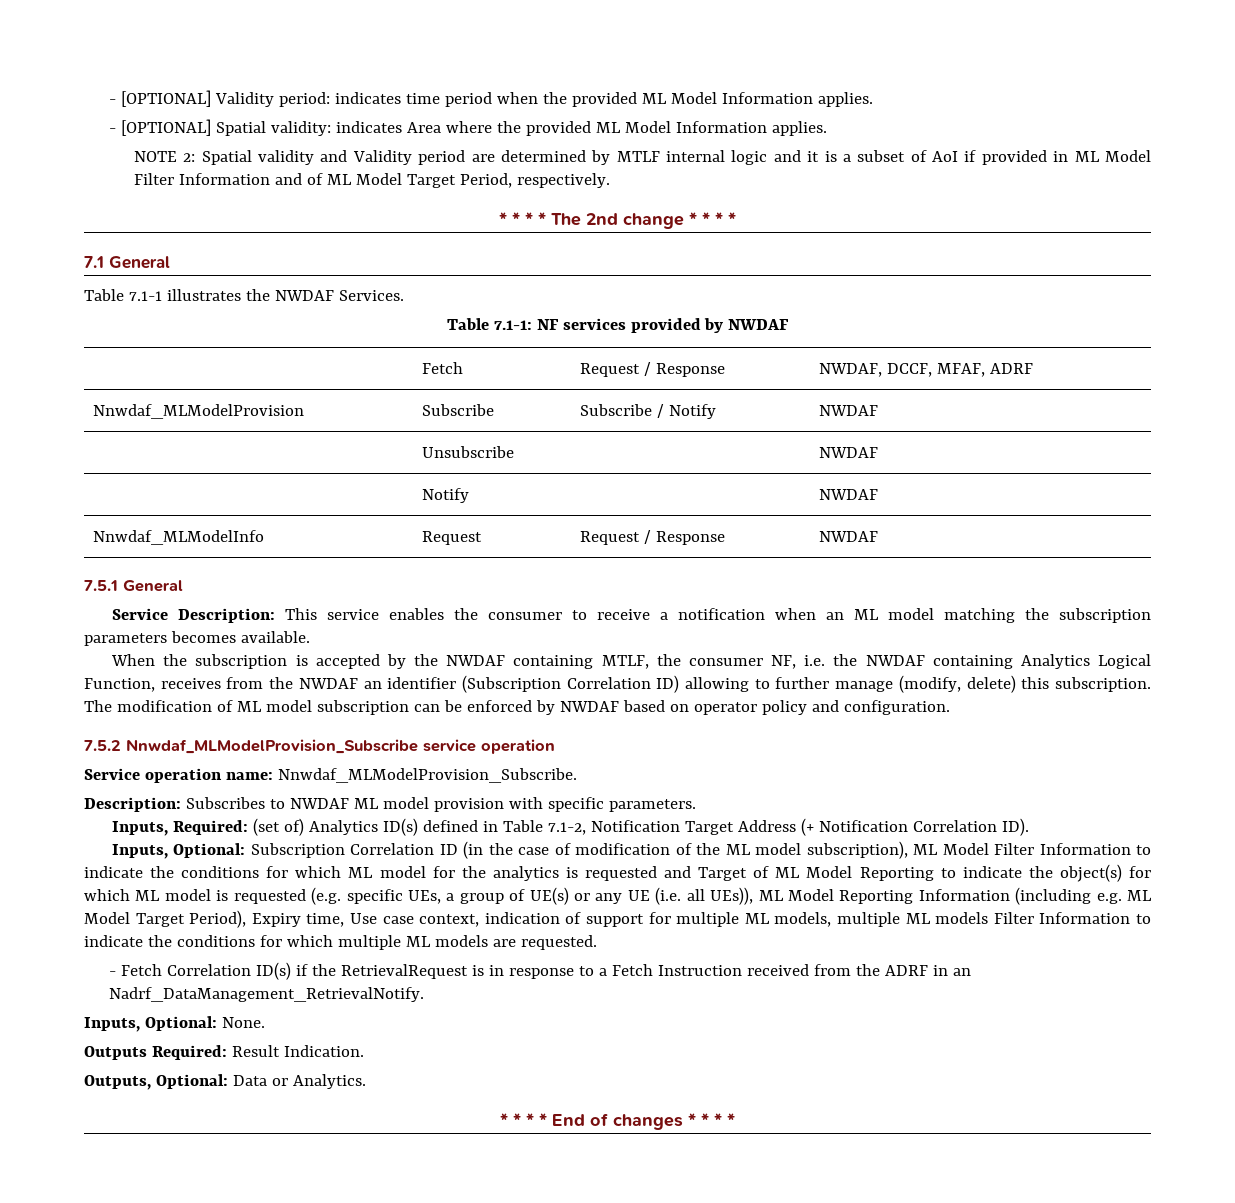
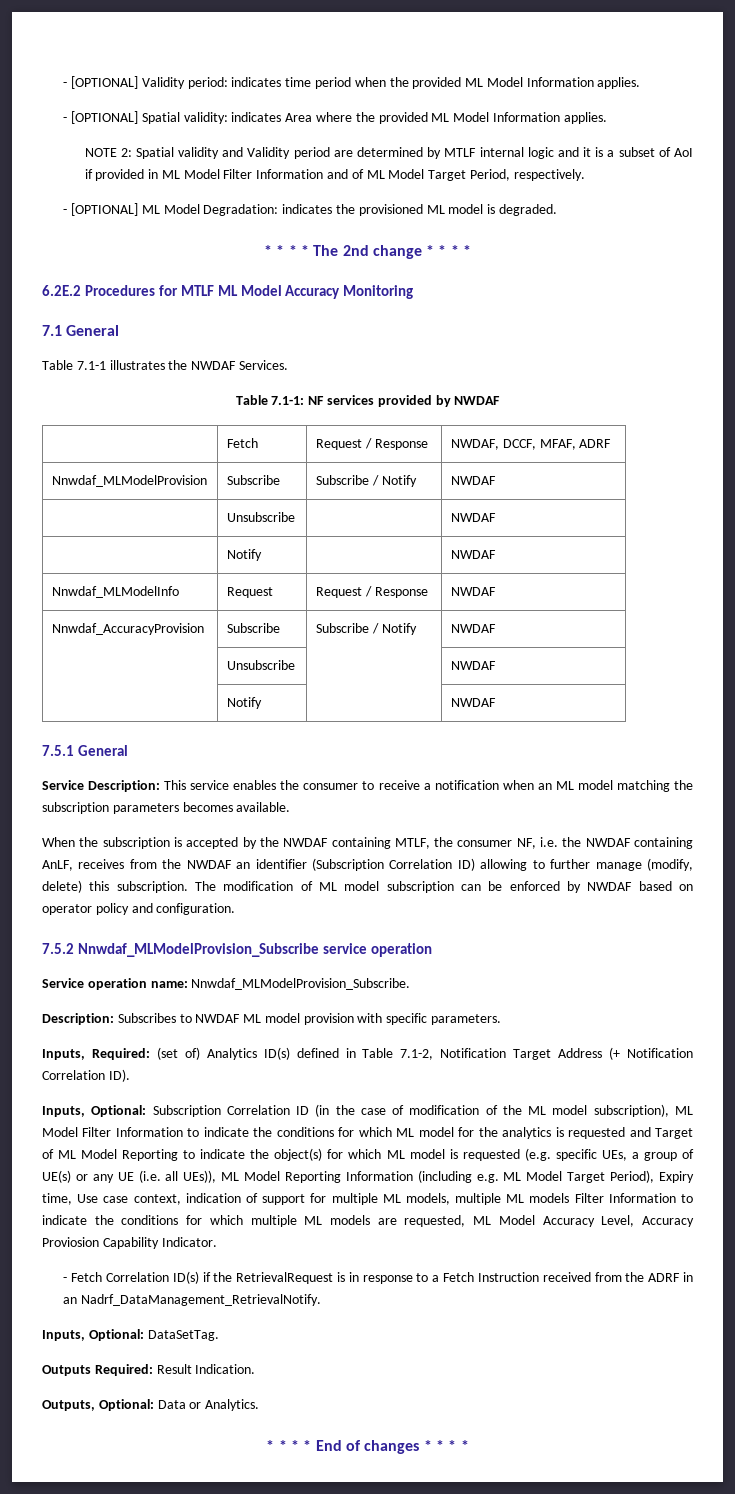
(610, 180) none -> [63,203,557,216] // - [OPTIONAL] ML Model Degradation: indicates the provisioned ML model is degraded.
(736, 218) none -> [42,285,414,299] // 6.2E.2 Procedures for MTLF ML Model Accuracy Monitoring
(878, 536) none -> [51,623,204,635] [226,623,280,633] [315,623,417,635] [450,624,496,633] [226,660,295,670] [450,661,496,670] [226,697,262,709] [450,698,496,707] // Nnwdaf_AccuracyProvision | Subscribe | Subscribe / Notify | NWDAF // | Unsubscribe | | NWDAF // | Notify | | NWDAF
[1020,654,1151,669] [84,678,155,692] Analytics Logical Function, -> [42,860,73,871] AnLF,
[520,935,597,950] requested. -> [404,1215,694,1227] [42,1237,217,1249] requested, ML Model Accuracy Level, Accuracy Proviosion Capability Indicator.
[221,1017,265,1028] None. -> [147,1330,219,1341] DataSetTag.

